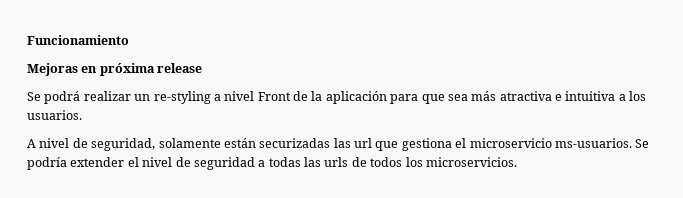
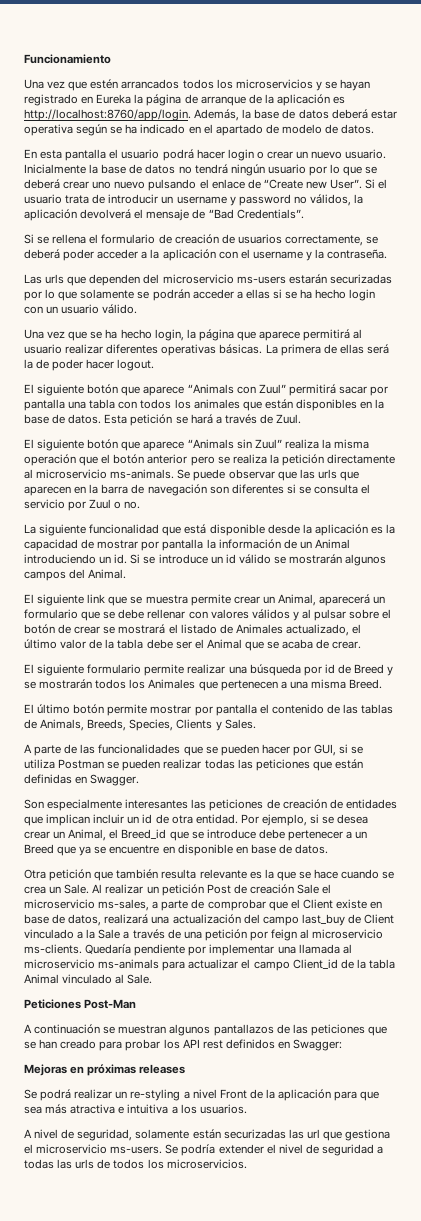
(129, 40) none -> [24,79,371,91] [24,94,346,106] [24,109,397,121] [24,124,375,136] [24,149,387,161] [24,164,378,176] [24,179,388,191] [24,194,364,206] [24,209,304,221] [24,234,379,246] [24,249,388,261] [24,274,392,286] [24,289,376,301] [24,304,138,314] [24,329,363,341] [24,344,389,356] [24,359,155,371] [24,384,389,396] [24,399,385,411] [24,414,302,426] [24,439,370,451] [24,454,396,466] [24,469,359,481] [24,484,371,496] [24,499,141,511] [24,524,396,536] [24,539,350,551] [24,554,387,566] [24,569,127,581] [24,594,386,606] [24,609,392,621] [24,624,362,636] [24,639,362,651] [24,664,394,676] [24,679,383,691] [24,704,394,716] [24,719,256,731] [24,744,364,756] [24,759,363,771] [24,774,140,786] [24,799,397,811] [24,814,369,826] [24,829,368,841] [24,844,329,856] [24,869,395,881] [24,884,332,896] [24,899,383,911] [24,914,395,926] [24,929,384,941] [24,944,352,956] [24,959,395,971] [24,974,153,984] [24,999,137,1009] [24,1024,387,1036] [24,1039,343,1051] // Una vez que estén arrancados todos los microservicios y se hayan registrado en Eureka la página de arranque de la aplicación es http://localhost:8760/app/login. Además, la base de datos deberá estar operativa según se ha indicado en el apartado de modelo de datos. // En esta pantalla el usuario podrá hacer login o crear un nuevo usuario. Inicialmente la base de datos no tendrá ningún usuario por lo que se deberá crear uno nuevo pulsando el enlace de “Create new User”. Si el usuario trata de introducir un username y password no válidos, la aplicación devolverá el mensaje de “Bad Credentials”. // Si se rellena el formulario de creación de usuarios correctamente, se deberá poder acceder a la aplicación con el username y la contraseña. // Las urls que dependen del microservicio ms-users estarán securizadas por lo que solamente se podrán acceder a ellas si se ha hecho login con un usuario válido. // Una vez que se ha hecho login, la página que aparece permitirá al usuario realizar diferentes operativas básicas. La primera de ellas será la de poder hacer logout. // El siguiente botón que aparece “Animals con Zuul” permitirá sacar por pantalla una tabla con todos los animales que están disponibles en la base de datos. Esta petición se hará a través de Zuul. // El siguiente botón que aparece “Animals sin Zuul” realiza la misma operación que el botón anterior pero se realiza la petición directamente al microservicio ms-animals. Se puede observar que las urls que aparecen en la barra de navegación son diferentes si se consulta el servicio por Zuul o no. // La siguiente funcionalidad que está disponible desde la aplicación es la capacidad de mostrar por pantalla la información de un Animal introduciendo un id. Si se introduce un id válido se mostrarán algunos campos del Animal. // El siguiente link que se muestra permite crear un Animal, aparecerá un formulario que se debe rellenar con valores válidos y al pulsar sobre el botón de crear se mostrará el listado de Animales actualizado, el último valor de la tabla debe ser el Animal que se acaba de crear. // El siguiente formulario permite realizar una búsqueda por id de Breed y se mostrarán todos los Animales que pertenecen a una misma Breed. // El último botón permite mostrar por pantalla el contenido de las tablas de Animals, Breeds, Species, Clients y Sales. // A parte de las funcionalidades que se pueden hacer por GUI, si se utiliza Postman se pueden realizar todas las peticiones que están definidas en Swagger. // Son especialmente interesantes las peticiones de creación de entidades que implican incluir un id de otra entidad. Por ejemplo, si se desea crear un Animal, el Breed_id que se introduce debe pertenecer a un Breed que ya se encuentre en disponible en base de datos. // Otra petición que también resulta relevante es la que se hace cuando se crea un Sale. Al realizar un petición Post de creación Sale el microservicio ms-sales, a parte de comprobar que el Client existe en base de datos, realizará una actualización del campo last_buy de Client vinculado a la Sale a través de una petición por feign al microservicio ms-clients. Quedaría pendiente por implementar una llamada al microservicio ms-animals para actualizar el campo Client_id de la tabla Animal vinculado al Sale. // Peticiones Post-Man // A continuación se muestran algunos pantallazos de las peticiones que se han creado para probar los API rest definidos en Swagger:
[99,63,203,76] próxima release -> [87,1064,186,1076] próximas releases
[554,138,632,148] ms-usuarios. -> [110,1146,163,1154] ms-users.

